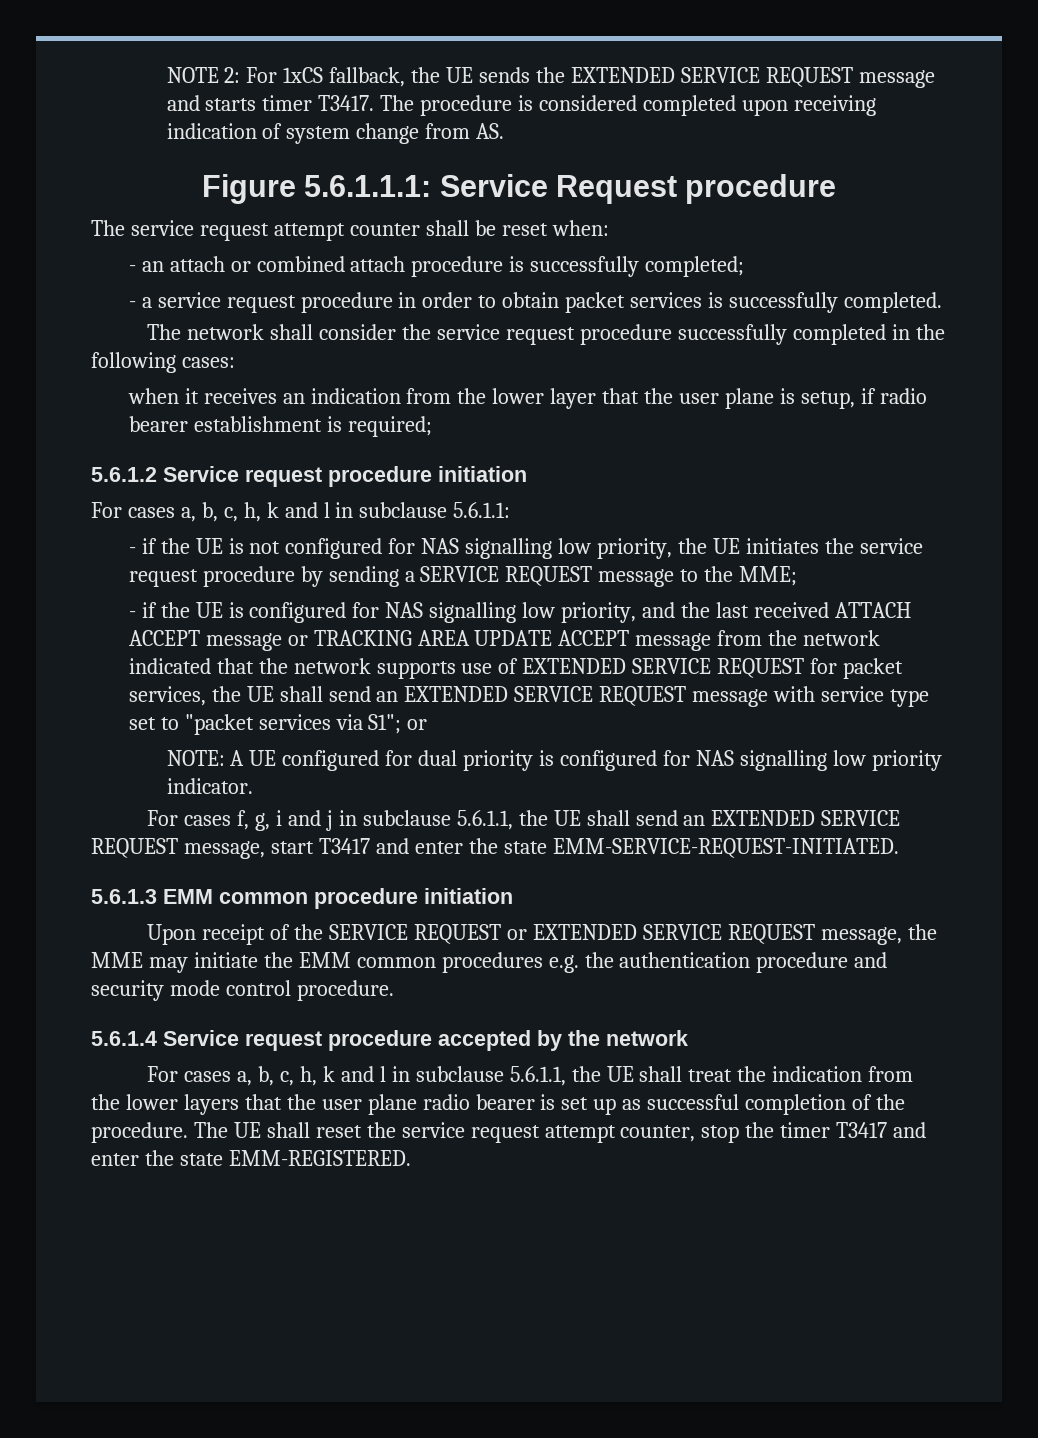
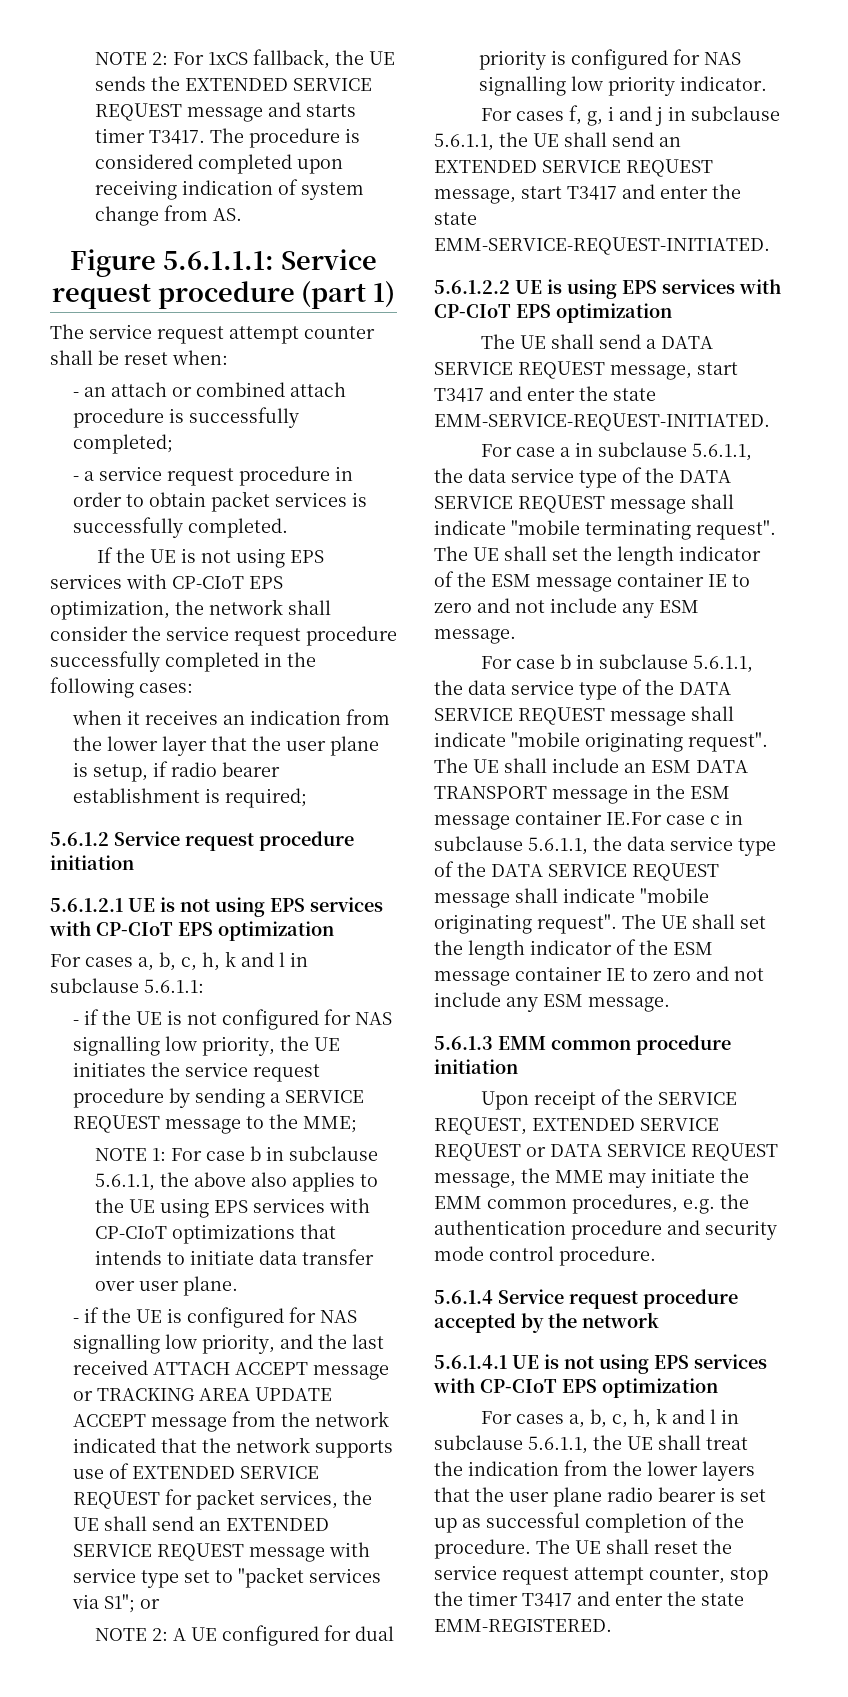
[555,174,836,204] Request procedure -> [51,281,396,309] request procedure (part 1)
[147,324,182,340] The -> [96,547,324,568] [50,574,283,589] [50,600,204,620] If the UE is not using EPS services with CP-CIoT EPS optimization, the
(527, 474) none -> [50,897,383,917] [49,921,334,941] // 5.6.1.2.1 UE is not using EPS services with CP-CIoT EPS optimization
(798, 576) none -> [95,1146,379,1161] [95,1172,379,1192] [95,1198,371,1218] [95,1224,337,1244] [95,1249,375,1265] [95,1276,239,1296] // NOTE 1: For case b in subclause 5.6.1.1, the above also applies to the UE using EPS services with CP-CIoT optimizations that intends to initiate data transfer over user plane.
[166,750,225,766] NOTE: -> [95,1628,169,1641] NOTE 2:
(899, 848) none -> [434,279,781,299] [434,303,672,323] [480,334,713,349] [434,361,738,380] [434,386,656,402] [434,413,770,431] [480,442,752,461] [434,467,731,488] [434,494,734,514] [434,520,776,540] [434,546,761,566] [434,571,750,592] [434,598,699,618] [434,629,516,644] [480,654,753,673] [434,679,731,700] [434,706,734,726] [434,732,768,752] [434,758,748,773] [434,784,730,804] [434,810,743,830] [434,836,776,856] [434,861,719,881] [434,888,709,908] [434,914,766,934] [434,939,713,960] [434,966,764,986] [434,992,670,1012] // 5.6.1.2.2 UE is using EPS services with CP-CIoT EPS optimization // The UE shall send a DATA SERVICE REQUEST message, start T3417 and enter the state EMM-SERVICE-REQUEST-INITIATED. // For case a in subclause 5.6.1.1, the data service type of the DATA SERVICE REQUEST message shall indicate "mobile terminating request". The UE shall set the length indicator of the ESM message container IE to zero and not include any ESM message. // For case b in subclause 5.6.1.1, the data service type of the DATA SERVICE REQUEST message shall indicate "mobile originating request". The UE shall include an ESM DATA TRANSPORT message in the ESM message container IE.For case c in subclause 5.6.1.1, the data service type of the DATA SERVICE REQUEST message shall indicate "mobile originating request". The UE shall set the length indicator of the ESM message container IE to zero and not include any ESM message.
(409, 932) none -> [434,1117,719,1135] REQUEST, EXTENDED SERVICE
[532,924,637,940] EXTENDED -> [550,1144,602,1157] DATA
[441,952,543,973] procedures -> [572,1194,678,1214] procedures,
(688, 1038) none -> [434,1354,767,1374] [433,1378,718,1398] // 5.6.1.4.1 UE is not using EPS services with CP-CIoT EPS optimization

